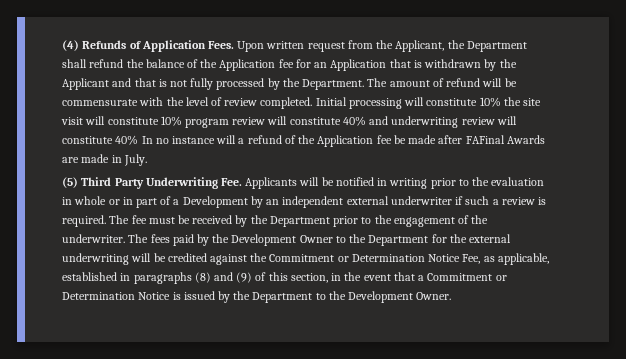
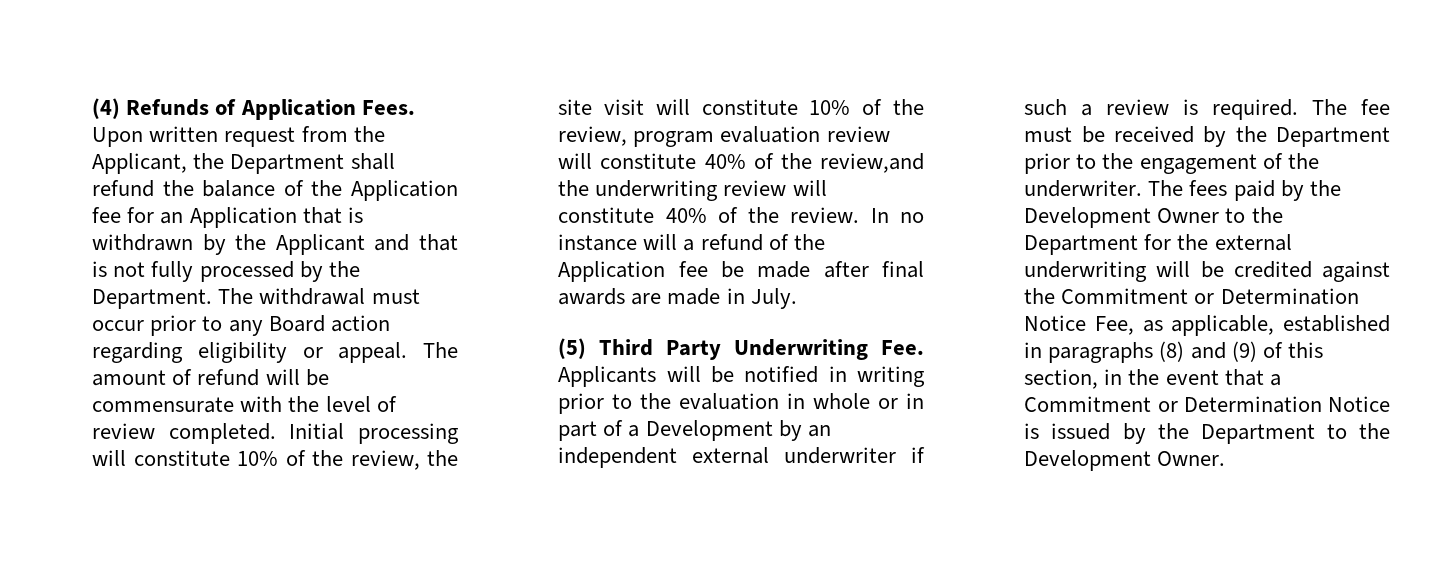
(388, 82) none -> [259,288,420,305] [92,315,390,336] [92,342,458,363] withdrawal must occur prior to any Board action regarding eligibility or appeal. The
(501, 102) none -> [285,450,420,470] of the review,
[184,116,389,128] program review will constitute 40% and -> [862,99,924,115] [558,126,890,147] [558,153,924,173] [558,180,590,196] of the review, program evaluation review will constitute 40% of the review,and the
(139, 140) none -> [717,207,860,223] of the review.
[465,135,545,144] FAFinal Awards -> [882,261,924,278] [558,288,626,305] final awards

